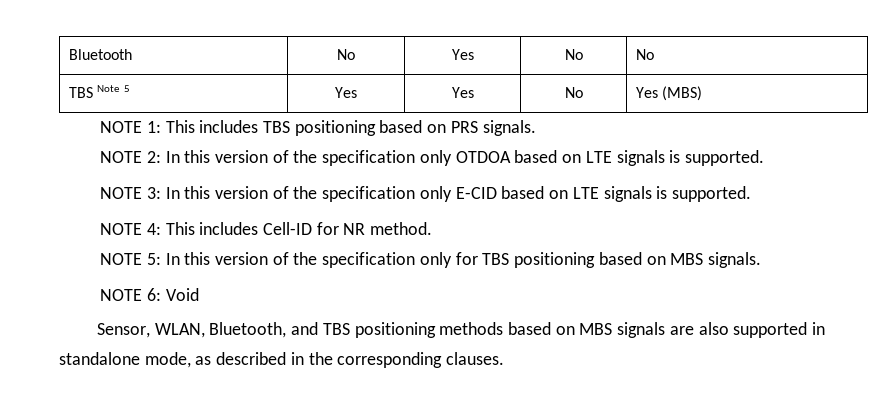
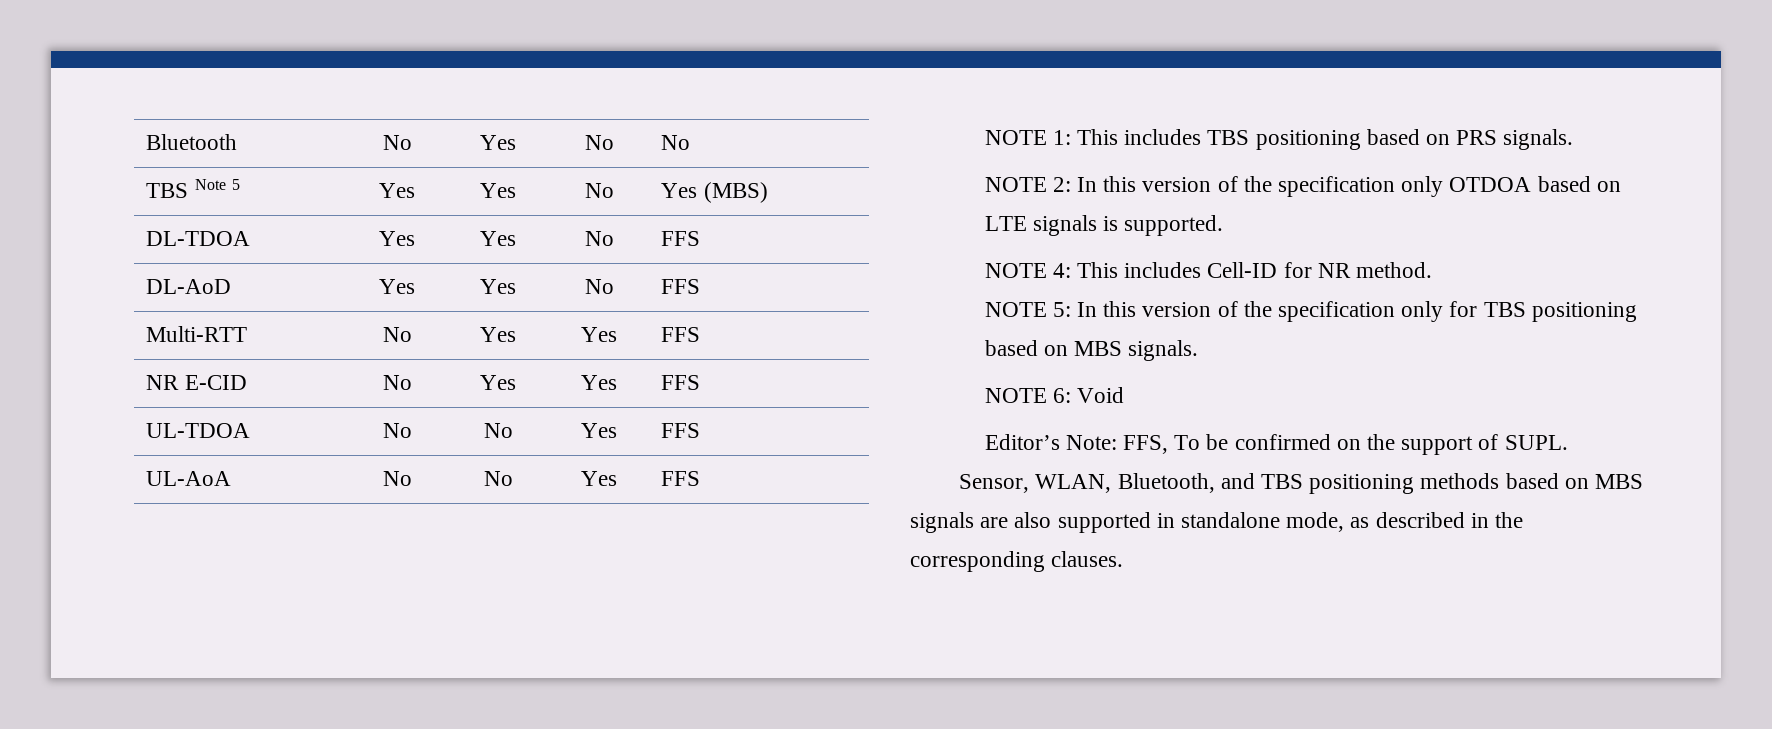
(703, 93) none -> [146,231,251,246] [379,231,415,246] [480,231,516,246] [584,231,614,246] [661,231,701,246] [146,279,232,294] [379,279,415,294] [480,279,516,294] [584,279,614,294] [661,279,701,294] [146,326,248,342] [382,327,412,342] [480,327,516,342] [581,327,617,342] [661,327,701,342] [146,375,247,390] [382,375,412,390] [480,375,516,390] [581,375,617,390] [661,375,701,390] [146,423,251,438] [382,423,412,438] [483,423,513,438] [581,423,617,438] [661,423,701,438] [146,471,232,486] [382,471,412,486] [483,471,513,486] [581,471,617,486] [661,471,701,486] // DL-TDOA | Yes | Yes | No | FFS // DL-AoD | Yes | Yes | No | FFS // Multi-RTT | No | Yes | Yes | FFS // NR E-CID | No | Yes | Yes | FFS // UL-TDOA | No | No | Yes | FFS // UL-AoA | No | No | Yes | FFS
[100,186,751,202] // NOTE 3: In this version of the specification only E-CID based on LTE signals is supported. -> (1224, 225) none
(199, 294) none -> [984,434,1568,455] // Editor’s Note: FFS, To be confirmed on the support of SUPL.

